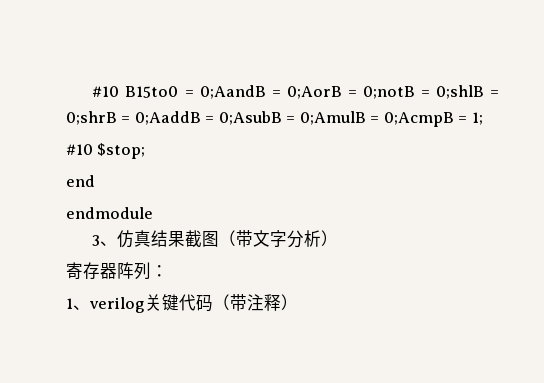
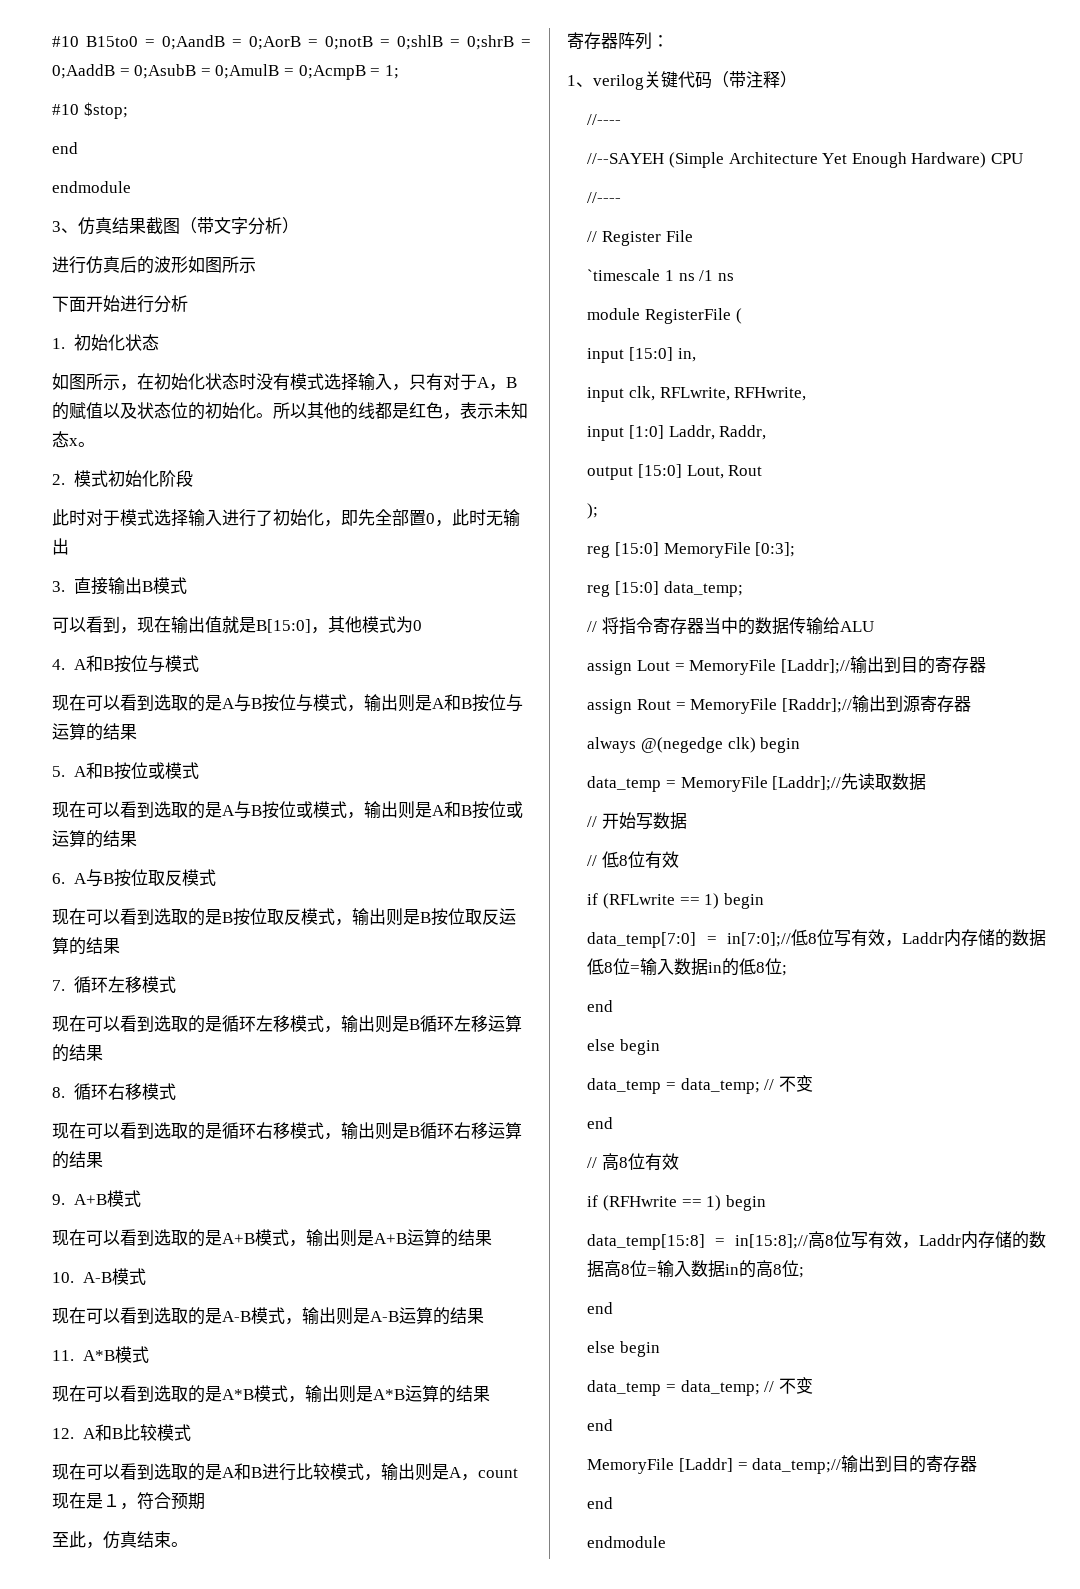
(339, 238) none -> [52,256,256,274] [52,295,188,313] [52,334,159,351] [52,373,517,391] [52,402,528,420] [52,431,95,448] [52,470,193,487] [52,509,520,527] [52,538,69,555] [52,577,187,595] [52,616,422,634] [52,655,199,673] [52,694,523,712] [52,723,137,741] [52,762,199,780] [52,801,523,819] [52,830,137,848] [52,869,216,887] [52,908,516,926] [52,937,120,955] [52,976,176,993] [52,1015,522,1033] [52,1044,103,1062] [52,1083,176,1100] [52,1122,522,1140] [52,1151,103,1169] [52,1190,141,1207] [52,1229,492,1247] [52,1268,146,1285] [52,1307,484,1325] [52,1346,149,1363] [52,1385,490,1403] [52,1424,191,1441] [52,1463,518,1481] [52,1492,205,1510] [52,1531,188,1549] // 进行仿真后的波形如图所示 // 下面开始进行分析 // 1.初始化状态 // 如图所示，在初始化状态时没有模式选择输入，只有对于A，B的赋值以及状态位的初始化。所以其他的线都是红色，表示未知态x。 // 2.模式初始化阶段 // 此时对于模式选择输入进行了初始化，即先全部置0，此时无输出 // 3.直接输出B模式 // 可以看到，现在输出值就是B[15:0]，其他模式为0 // 4. A和B按位与模式 // 现在可以看到选取的是A与B按位与模式，输出则是A和B按位与运算的结果 // 5. A和B按位或模式 // 现在可以看到选取的是A与B按位或模式，输出则是A和B按位或运算的结果 // 6. A与B按位取反模式 // 现在可以看到选取的是B按位取反模式，输出则是B按位取反运算的结果 // 7.循环左移模式 // 现在可以看到选取的是循环左移模式，输出则是B循环左移运算的结果 // 8.循环右移模式 // 现在可以看到选取的是循环右移模式，输出则是B循环右移运算的结果 // 9. A+B模式 // 现在可以看到选取的是A+B模式，输出则是A+B运算的结果 // 10. A-B模式 // 现在可以看到选取的是A-B模式，输出则是A-B运算的结果 // 11. A*B模式 // 现在可以看到选取的是A*B模式，输出则是A*B运算的结果 // 12. A和B比较模式 // 现在可以看到选取的是A和B进行比较模式，输出则是A，count现在是１，符合预期 // 至此，仿真结束。
(298, 302) none -> [587,114,622,125] [587,152,1023,168] [587,192,622,203] [587,230,693,246] [587,269,734,281] [587,308,742,324] [587,347,696,363] [587,386,807,402] [587,425,767,441] [587,464,763,480] [587,503,599,519] [587,542,796,558] [587,581,743,597] [587,617,875,635] [587,656,986,675] [587,695,971,714] [587,737,801,753] [587,773,927,792] [587,812,688,830] [587,851,680,869] [587,893,764,909] [587,929,1046,948] [587,958,788,976] [587,1000,614,1012] [587,1039,661,1055] [587,1075,813,1094] [587,1117,614,1129] [587,1153,680,1171] [587,1195,766,1211] [587,1231,1046,1250] [587,1260,805,1278] [587,1302,614,1314] [587,1341,661,1357] [587,1377,813,1396] [587,1419,614,1431] [587,1455,978,1474] [587,1497,614,1509] [587,1536,667,1548] // //---- // //--SAYEH (Simple Architecture Yet Enough Hardware) CPU // //---- // // Register File // `timescale 1 ns /1 ns // module RegisterFile ( // input [15:0] in, // input clk, RFLwrite, RFHwrite, // input [1:0] Laddr, Raddr, // output [15:0] Lout, Rout // ); // reg [15:0] MemoryFile [0:3]; // reg [15:0] data_temp; // // 将指令寄存器当中的数据传输给ALU // assign Lout = MemoryFile [Laddr];//输出到目的寄存器 // assign Rout = MemoryFile [Raddr];//输出到源寄存器 // always @(negedge clk) begin // data_temp = MemoryFile [Laddr];//先读取数据 // // 开始写数据 // // 低8位有效 // if (RFLwrite == 1) begin // data_temp[7:0] = in[7:0];//低8位写有效，Laddr内存储的数据低8位=输入数据in的低8位; // end // else begin // data_temp = data_temp; // 不变 // end // // 高8位有效 // if (RFHwrite == 1) begin // data_temp[15:8] = in[15:8];//高8位写有效，Laddr内存储的数据高8位=输入数据in的高8位; // end // else begin // data_temp = data_temp; // 不变 // end // MemoryFile [Laddr] = data_temp;//输出到目的寄存器 // end // endmodule

